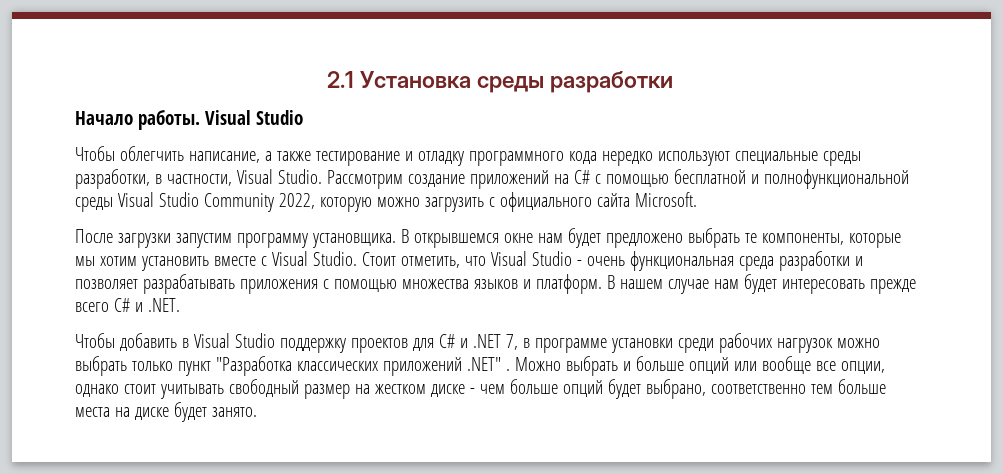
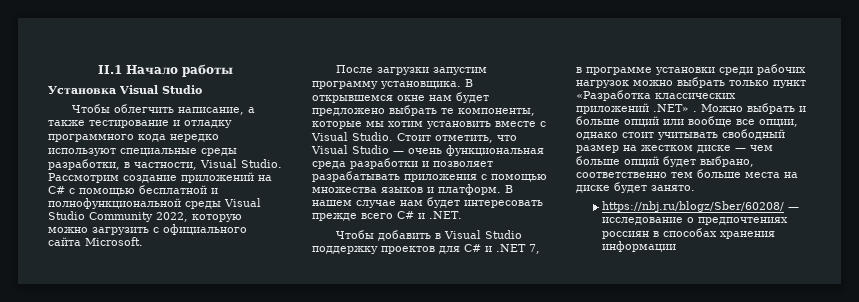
[326,71,674,93] [75,110,200,130] 2.1 Установка среды разработки // Начало работы. -> [98,64,233,77] [48,86,116,94] II.1 Начало работы // Установка
[576,260,582,266] - -> [393,151,404,154] —
[215,356,292,376] "Разработка -> [576,90,651,101] «Разработка
[466,357,501,371] .NET" -> [653,104,689,112] .NET»
[469,388,475,394] - -> [735,148,746,151] —
(257, 412) none -> [602,201,800,212] [602,217,789,225] [602,228,776,239] [602,241,677,252] // https://nbj.ru/blogz/Sber/60208/ — исследование о предпочтениях россиян в способах хранения информации

